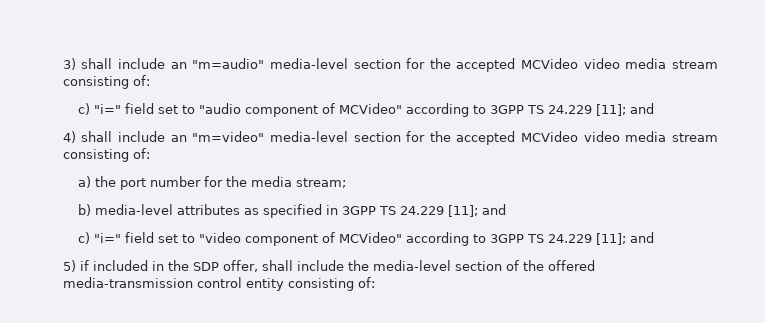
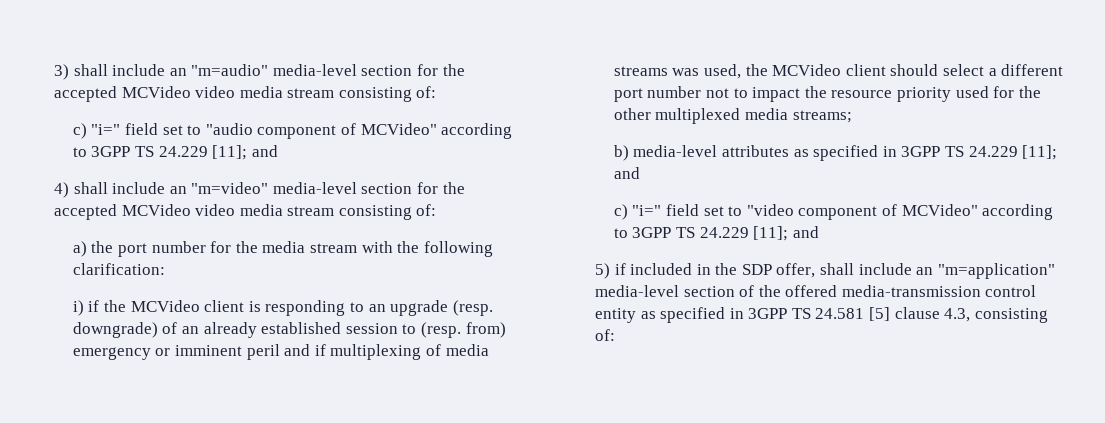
[296,178,347,188] stream; -> [310,241,493,257] [72,263,165,275] [72,300,493,316] [72,322,506,338] [72,344,489,360] [613,64,1064,79] [613,86,1041,102] [613,108,852,124] stream with the following clarification: // i) if the MCVideo client is responding to an upgrade (resp. downgrade) of an already established session to (resp. from) emergency or imminent peril and if multiplexing of media streams was used, the MCVideo client should select a different port number not to impact the resource priority used for the other multiplexed media streams;
[347,260,369,271] the -> [916,263,1055,279] an "m=application"
(284, 284) none -> [640,307,971,323] as specified in 3GPP TS 24.581 [5] clause 4.3,

